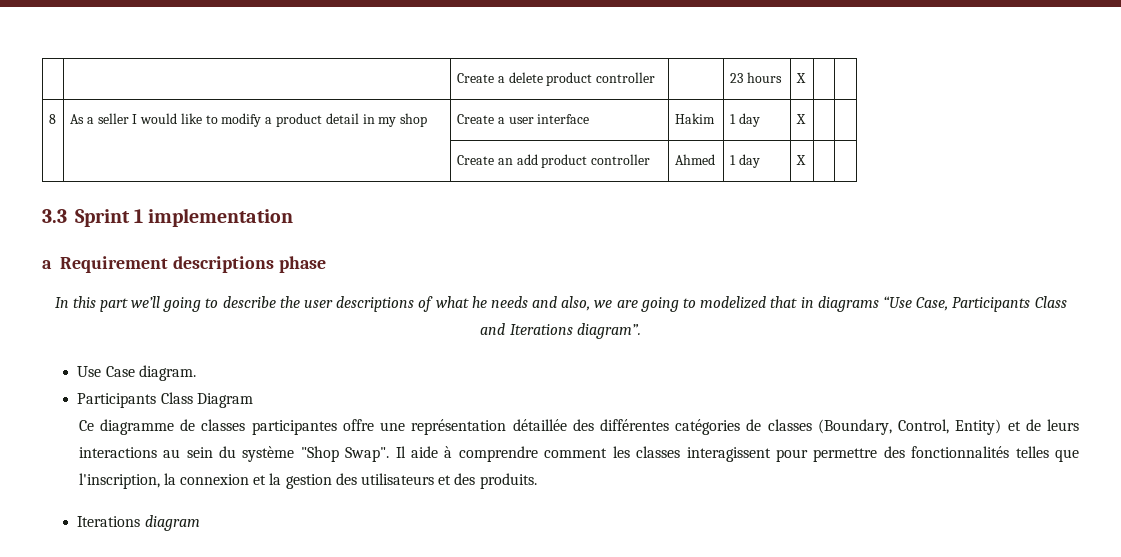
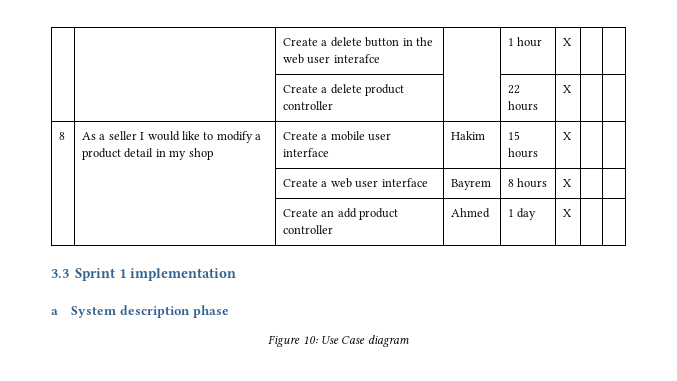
(456, 78) | -> [283,37,433,47] [283,54,380,64] [508,37,543,47] [563,38,573,46] | | Create a delete button in the web user interafce | | 1 hour | X | | // |
[729,73,743,83] 23 -> [508,85,521,94] 22
(505, 120) none -> [330,131,365,141] mobile
[729,113,760,127] 1 day -> [508,131,521,140] [508,148,539,158] [563,132,573,140] [283,178,428,188] [451,179,492,190] [508,178,548,188] 15 hours | X | | // | | Create a web user interface | Bayrem | 8 hours
[60,256,275,273] Requirement descriptions -> [71,305,190,318] System description
[54,296,1067,312] [480,323,641,339] [77,365,196,381] [77,392,253,408] [78,419,1079,435] [78,446,1079,462] [78,473,537,489] [77,516,141,527] In this part we’ll going to describe the user descriptions of what he needs and also, we are going to modelized that in diagrams “Use Case, Participants Class and Iterations diagram”. // Use Case diagram. // Participants Class Diagram // Ce diagramme de classes participantes offre une représentation détaillée des différentes catégories de classes (Boundary, Control, Entity) et de leurs interactions au sein du système "Shop Swap". Il aide à comprendre comment les classes interagissent pour permettre des fonctionnalités telles que l'inscription, la connexion et la gestion des utilisateurs et des produits. // Iterations -> [268,335,366,347] Figure 10: Use Case

